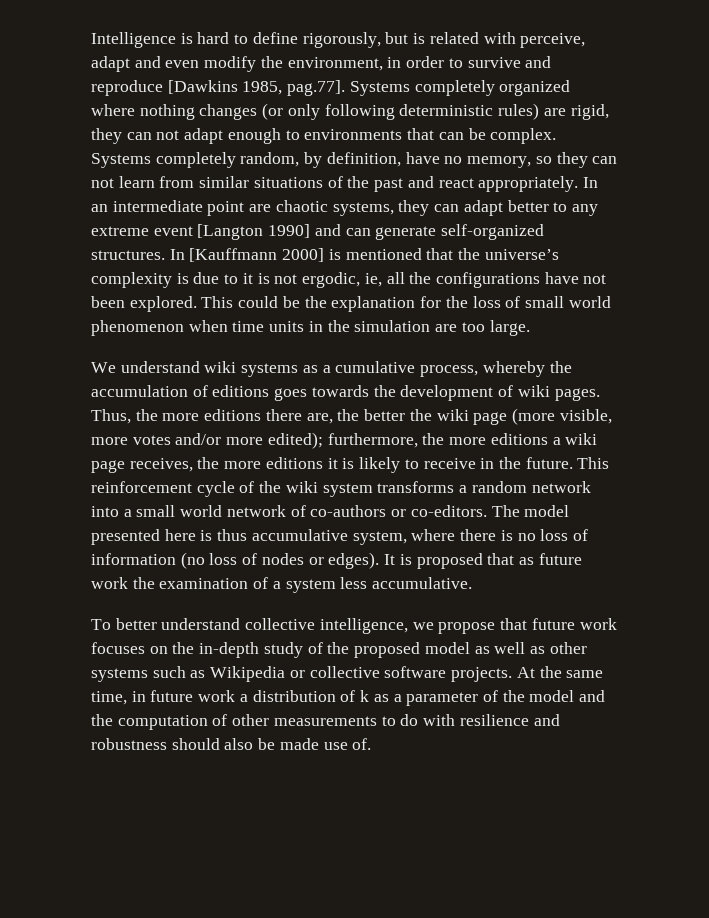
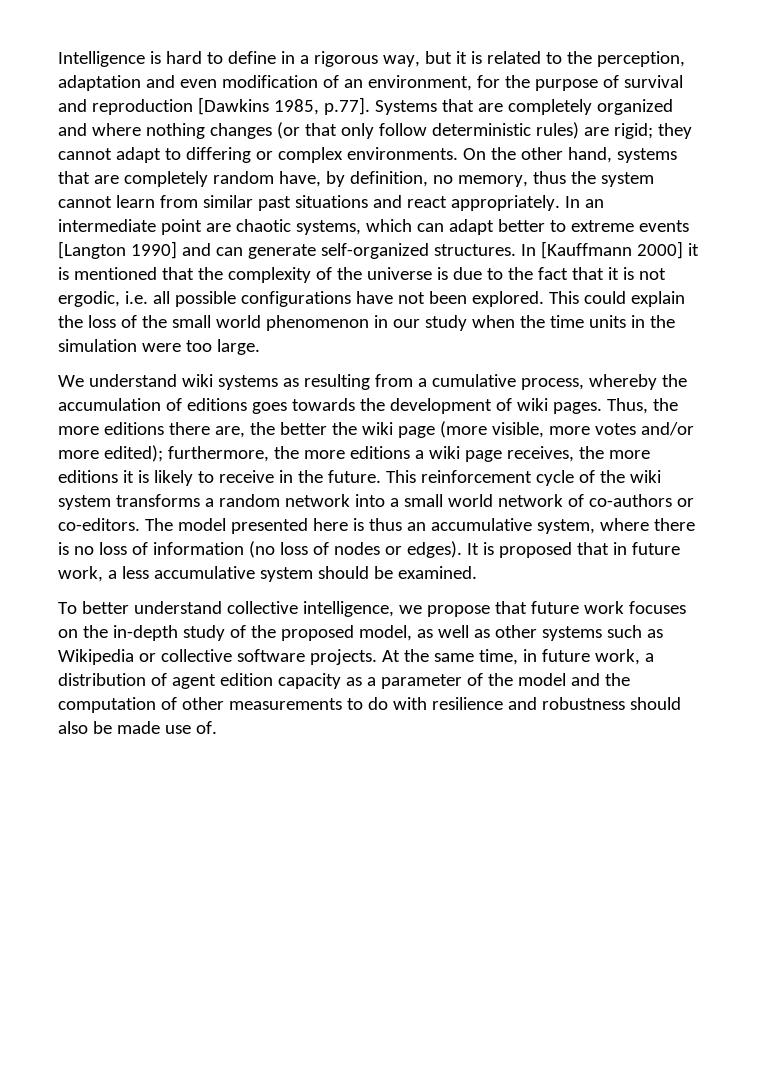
[302,32,586,48] [91,56,552,72] [91,80,410,96] rigorously, but is related with perceive, adapt and even modify the environment, in order to survive and reproduce [Dawkins 1985, pag.77]. Systems -> [280,51,685,67] [58,75,683,91] [58,97,503,115] in a rigorous way, but it is related to the perception, adaptation and even modification of an environment, for the purpose of survival and reproduction [Dawkins 1985, p.77]. Systems that are
(571, 88) none -> [58,123,87,136] and
[287,103,609,120] [91,128,557,144] [91,152,300,168] only following deterministic rules) are rigid, they can not adapt enough to environments that can be complex. Systems completely random, -> [304,122,692,139] [58,147,677,163] [58,171,321,187] that only follow deterministic rules) are rigid; they cannot adapt to differing or complex environments. On the other hand, systems that are completely random have,
[405,152,440,164] have -> (428, 179) none
[535,152,618,168] [91,176,404,192] so they can not learn from similar situations of the past -> [532,171,654,187] [58,195,368,211] thus the system cannot learn from similar past situations
[398,200,430,216] they -> [365,219,412,232] which
[571,204,598,216] [91,226,193,236] any extreme event -> [570,220,689,232] extreme events
(325, 255) none -> [687,243,699,256] it
[484,249,559,260] [91,272,239,288] universe’s complexity is due to -> [227,267,604,283] complexity of the universe is due to the fact that
[364,272,432,287] ie, all the -> [124,291,236,307] i.e. all possible
[282,296,442,312] be the explanation for -> [630,291,685,307] explain
(521, 302) none -> [141,315,167,328] the
[188,320,228,332] when -> [373,315,545,331] in our study when the
[435,324,458,332] are -> [141,343,181,352] were
(318, 369) none -> [303,374,413,390] resulting from
(248, 535) none -> [406,522,426,531] an
[518,553,582,565] [91,577,473,593] as future work the examination of a system less accumulative. -> [612,542,680,555] [58,566,477,582] in future work, a less accumulative system should be examined.
[424,642,470,654] model -> [358,625,412,641] model,
[198,690,236,702] work -> [594,649,640,665] work,
[360,690,370,702] k -> [171,673,341,689] agent edition capacity

